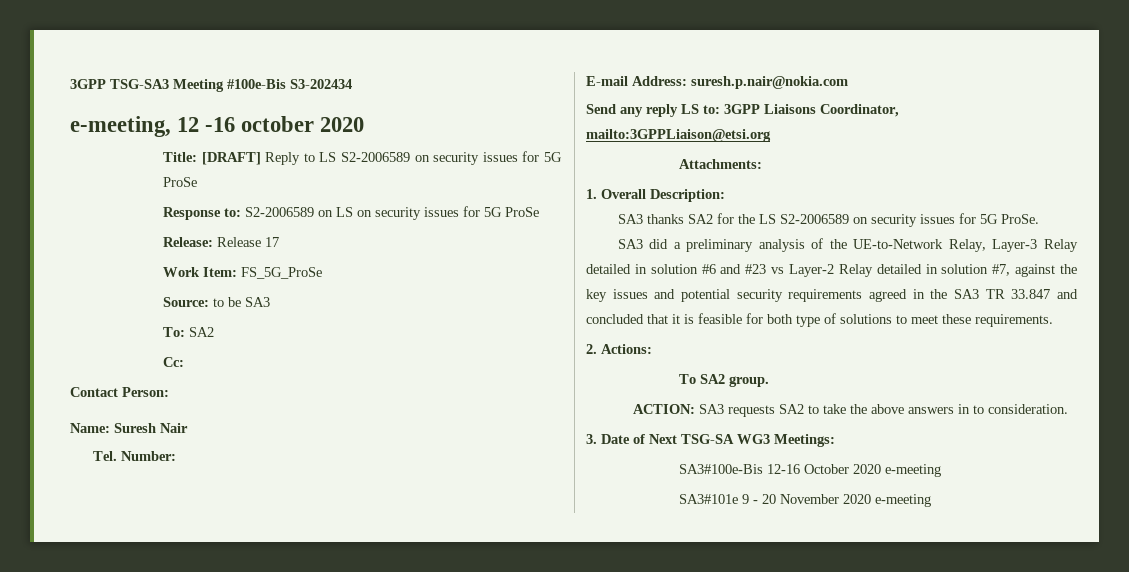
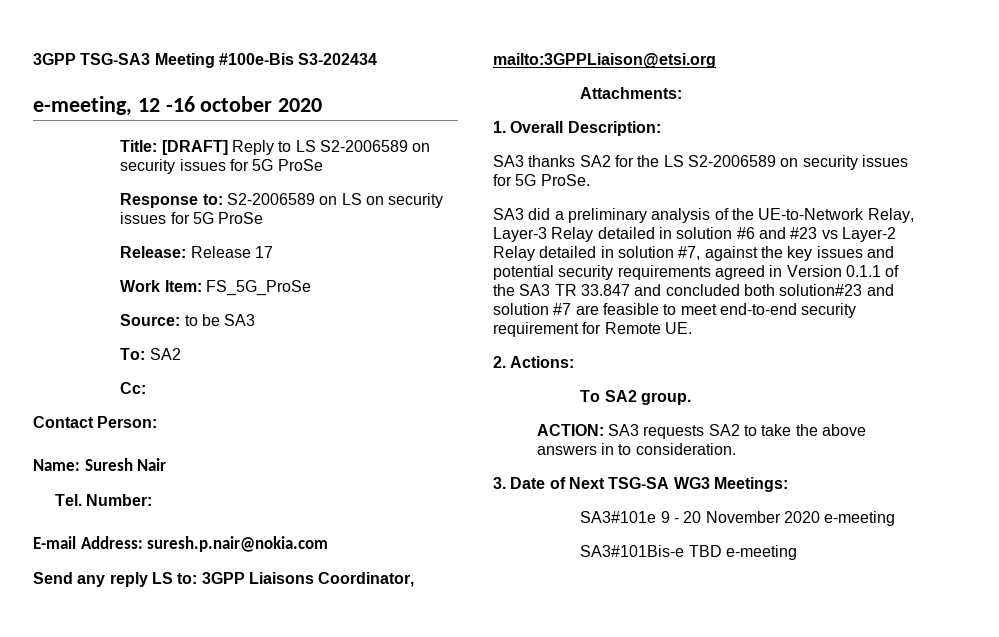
(925, 294) none -> [786,265,900,277] Version 0.1.1 of
[647,313,1053,327] that it is feasible for both type of solutions to meet these requirements. -> [743,284,894,296] [493,303,857,318] [493,322,692,337] both solution#23 and solution #7 are feasible to meet end-to-end security requirement for Remote UE.
[679,464,942,477] // SA3#100e-Bis 12-16 October 2020 e-meeting -> (788, 484) none
(932, 500) none -> [580,545,798,560] // SA3#101Bis-e TBD e-meeting

